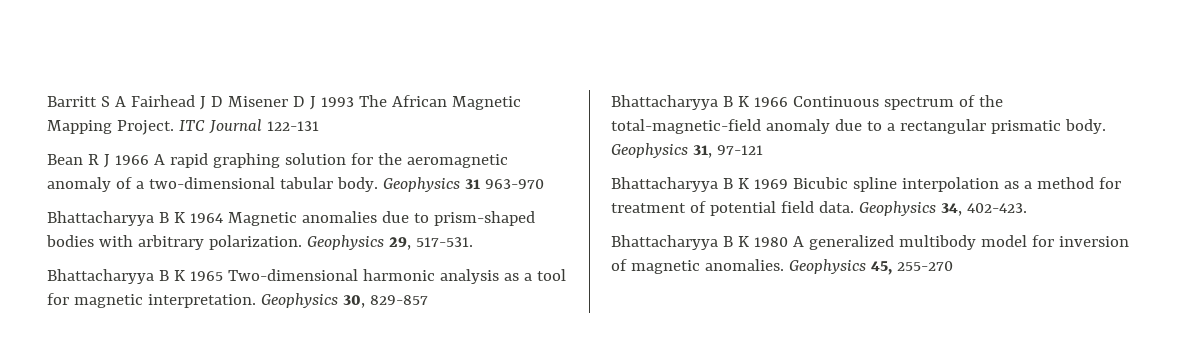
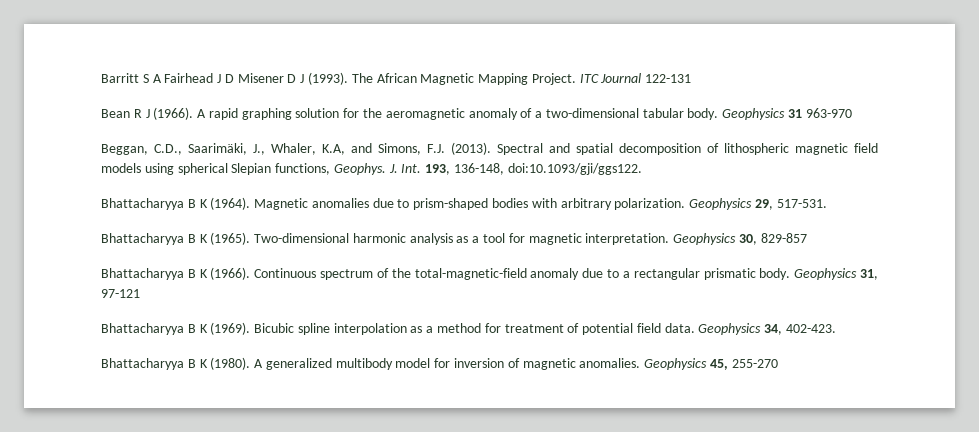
[320,97,354,107] 1993 -> [308,72,349,85] (1993).
[114,155,149,165] 1966 -> [153,107,194,120] (1966).
[47,211,223,226] // Bhattacharyya B K 1964 -> [101,142,878,155] [101,163,642,175] [101,197,251,210] // Beggan, C.D., Saarimäki, J., Whaler, K.A, and Simons, F.J. (2013). Spectral and spatial decomposition of lithospheric magnetic field models using spherical Slepian functions, Geophys. J. Int. 193, 136-148, doi:10.1093/gji/ggs122. // Bhattacharyya B K (1964).
[189,271,223,281] 1965 -> [210,232,251,245] (1965).
[753,97,788,107] 1966 -> [210,267,251,280] (1966).
[753,179,788,189] 1969 -> [210,322,251,335] (1969).
[753,237,788,247] 1980 -> [210,357,251,370] (1980).

